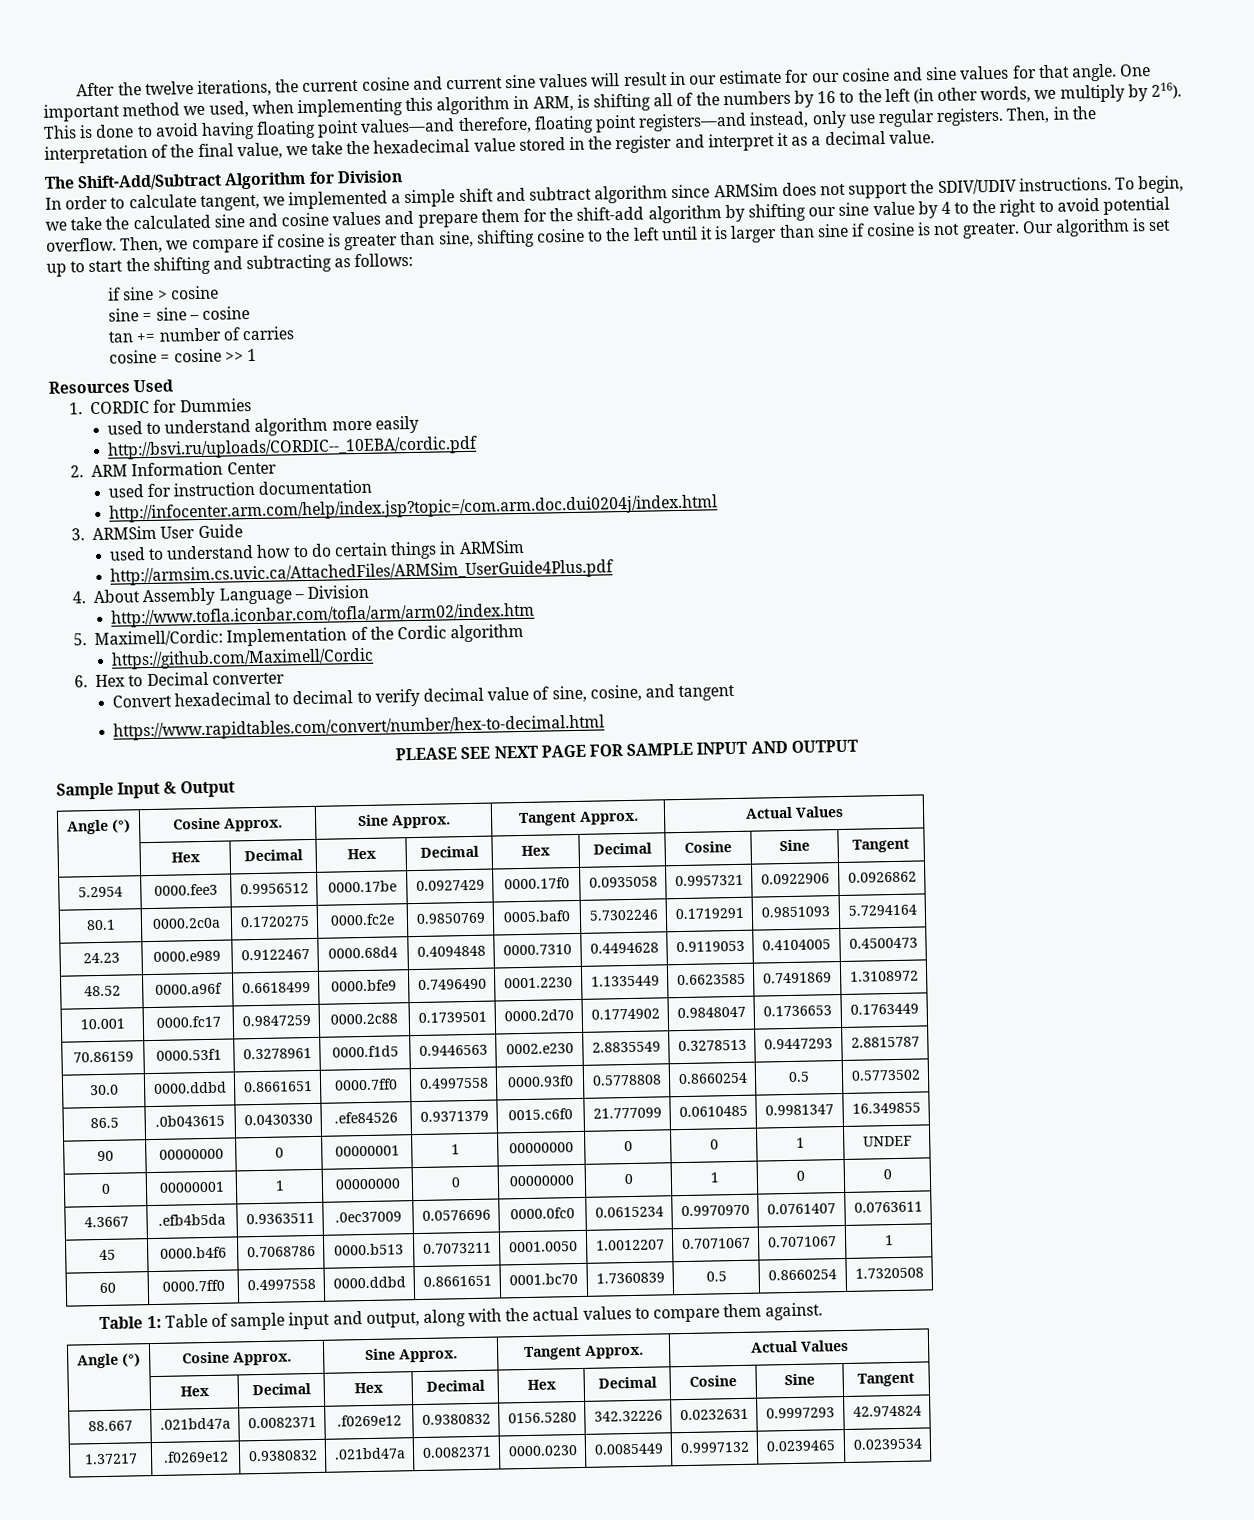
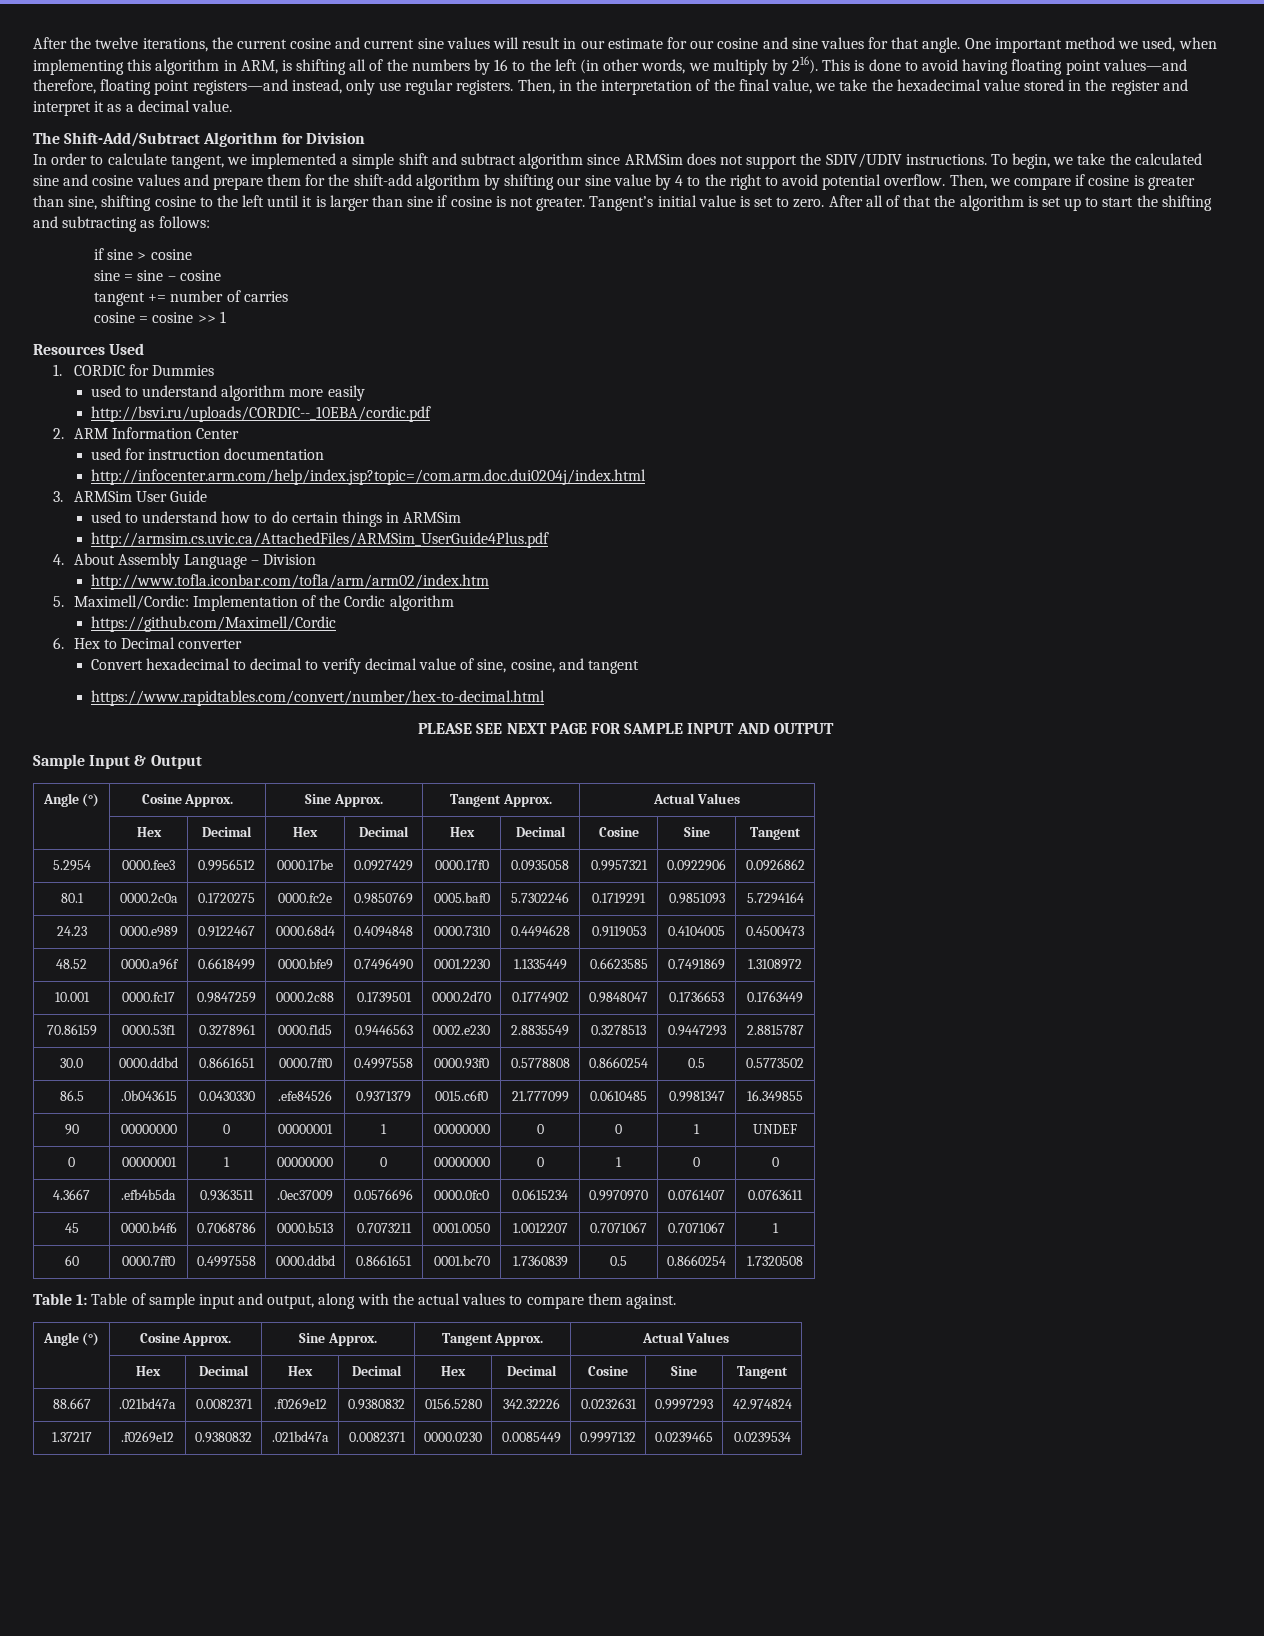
[1021,220,1054,234] Our -> [589,195,956,211] Tangent’s initial value is set to zero. After all of that the
[108,331,135,343] tan -> [93,292,145,306] tangent

